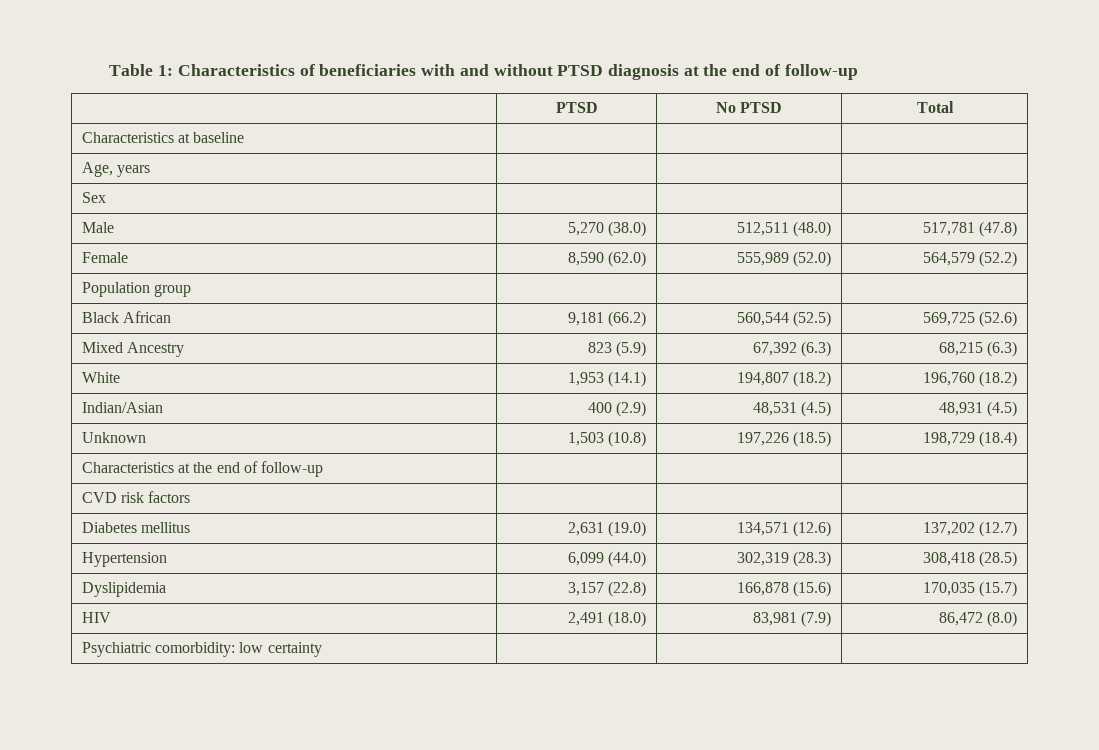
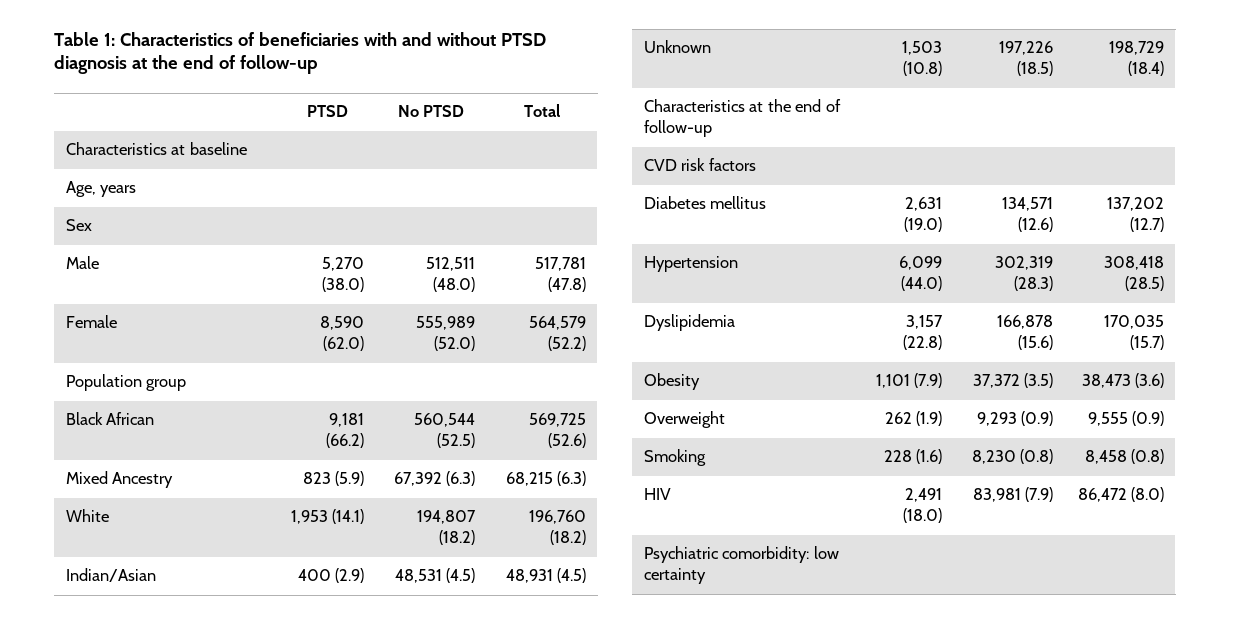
(1018, 589) none -> [643,373,700,390] [875,373,943,388] [972,373,1054,388] [1081,373,1165,388] [643,411,725,428] [884,411,943,426] [976,411,1054,426] [1087,411,1165,426] [643,449,706,466] [883,449,943,464] [971,449,1054,464] [1084,449,1165,464] // Obesity | 1,101 (7.9) | 37,372 (3.5) | 38,473 (3.6) // Overweight | 262 (1.9) | 9,293 (0.9) | 9,555 (0.9) // Smoking | 228 (1.6) | 8,230 (0.8) | 8,458 (0.8)

